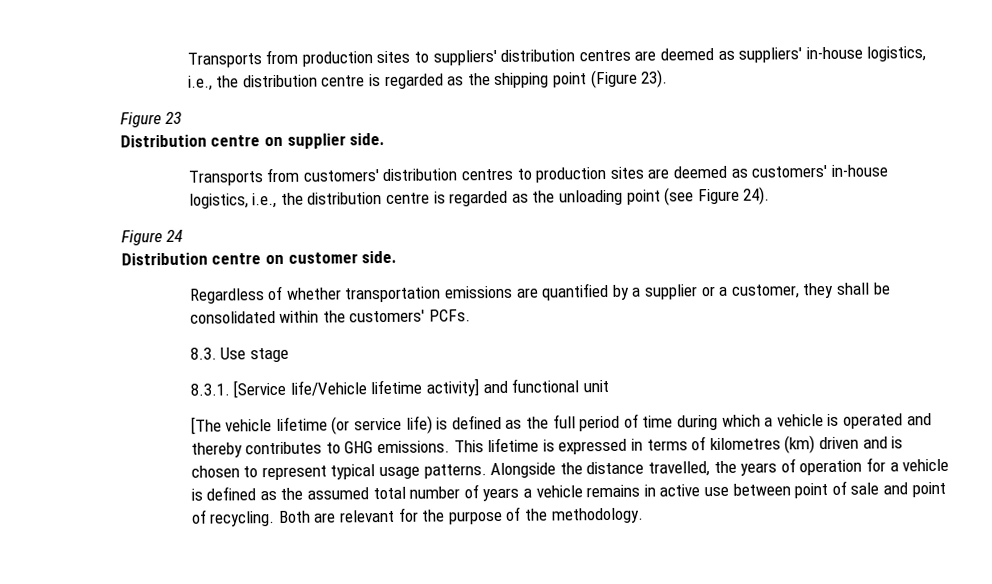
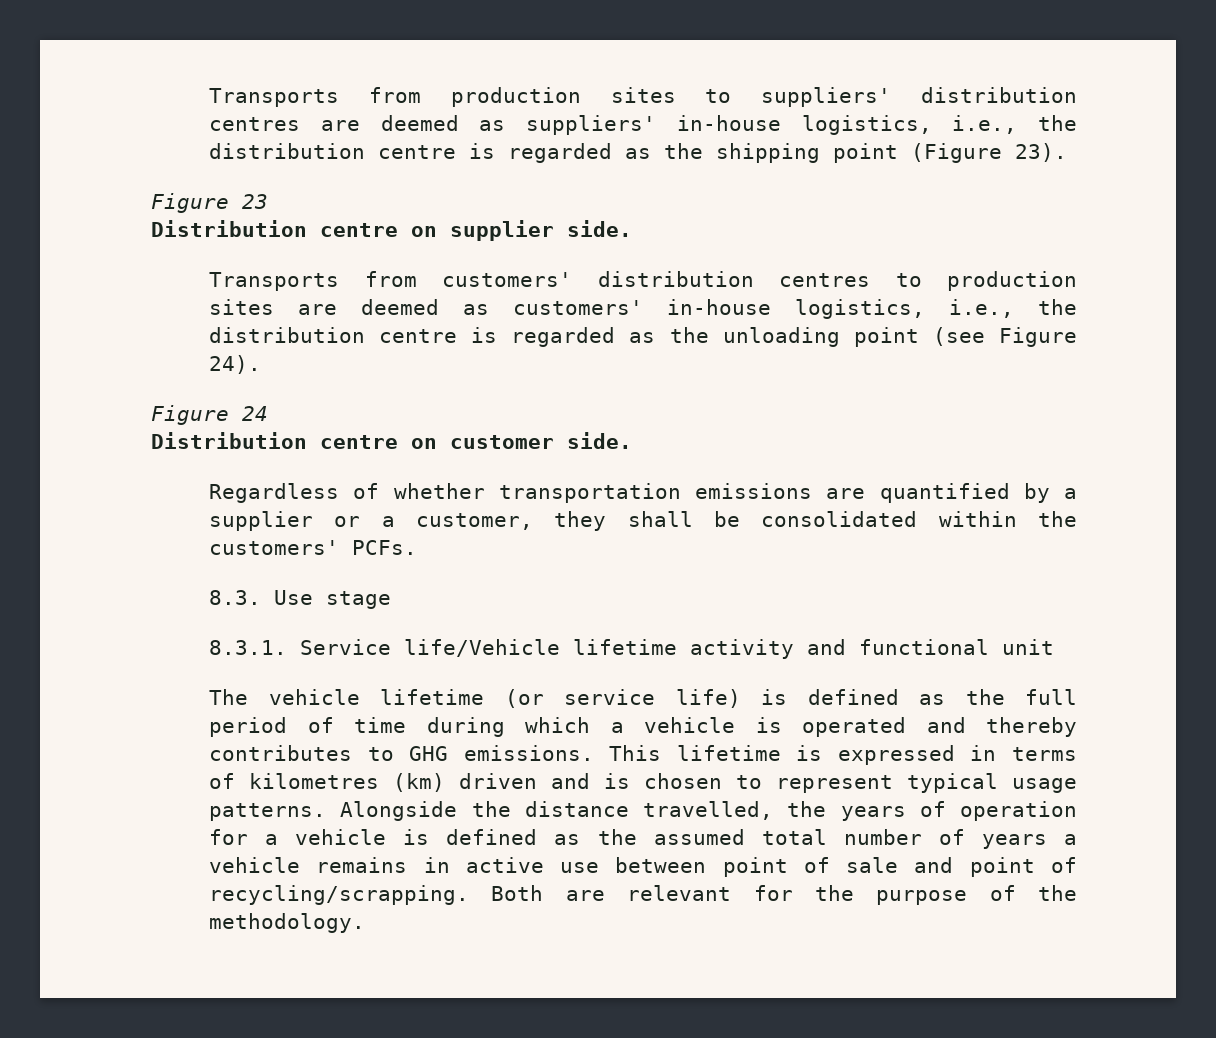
[233,379,287,399] [Service -> [300,639,392,655] Service
[426,378,480,397] activity] -> [690,639,795,659] activity
[190,416,222,435] [The -> [209,689,249,705] The
[209,511,276,527] recycling. -> [209,885,470,905] recycling/scrapping.

